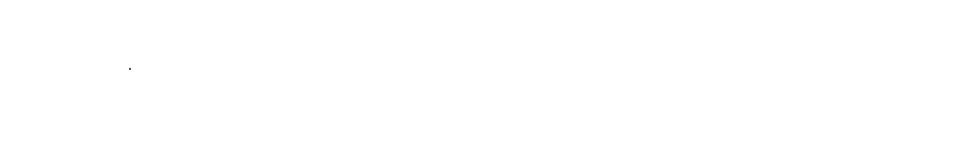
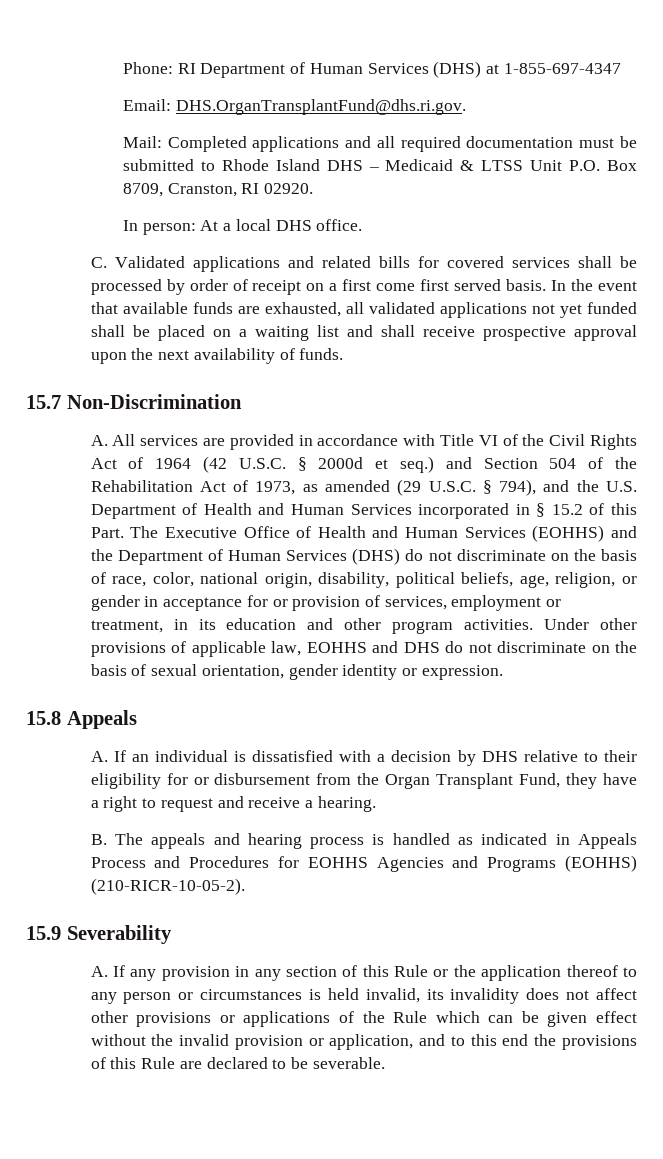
[128,67,133,70] . -> [122,61,621,78] [122,99,466,115] [122,136,637,152] [122,159,637,171] [122,183,314,197] [122,219,363,235] [90,256,637,272] [90,279,637,295] [90,302,637,318] [90,325,638,341] [90,348,344,364] [26,394,242,409] [90,434,637,450] [90,456,637,473] [90,479,637,496] [90,503,637,519] [90,525,637,542] [90,548,638,565] [90,572,637,588] [90,595,562,611] [90,618,637,634] [90,641,637,657] [90,664,503,680] [26,710,137,729] [90,750,637,766] [90,773,637,789] [90,796,376,812] [90,833,637,849] [90,855,638,872] [90,878,245,895] [26,925,172,944] [90,965,637,981] [90,988,637,1004] [90,1011,637,1027] [90,1034,637,1050] [90,1057,385,1069] Phone: RI Department of Human Services (DHS) at 1-855-697-4347 // Email: DHS.OrganTransplantFund@dhs.ri.gov. // Mail: Completed applications and all required documentation must be submitted to Rhode Island DHS – Medicaid & LTSS Unit P.O. Box 8709, Cranston, RI 02920. // In person: At a local DHS office. // C. Validated applications and related bills for covered services shall be processed by order of receipt on a first come first served basis. In the event that available funds are exhausted, all validated applications not yet funded shall be placed on a waiting list and shall receive prospective approval upon the next availability of funds. // 15.7 Non-Discrimination // A. All services are provided in accordance with Title VI of the Civil Rights Act of 1964 (42 U.S.C. § 2000d et seq.) and Section 504 of the Rehabilitation Act of 1973, as amended (29 U.S.C. § 794), and the U.S. Department of Health and Human Services incorporated in § 15.2 of this Part. The Executive Office of Health and Human Services (EOHHS) and the Department of Human Services (DHS) do not discriminate on the basis of race, color, national origin, disability, political beliefs, age, religion, or gender in acceptance for or provision of services, employment or treatment, in its education and other program activities. Under other provisions of applicable law, EOHHS and DHS do not discriminate on the basis of sexual orientation, gender identity or expression. // 15.8 Appeals // A. If an individual is dissatisfied with a decision by DHS relative to their eligibility for or disbursement from the Organ Transplant Fund, they have a right to request and receive a hearing. // B. The appeals and hearing process is handled as indicated in Appeals Process and Procedures for EOHHS Agencies and Programs (EOHHS) (210-RICR-10-05-2). // 15.9 Severability // A. If any provision in any section of this Rule or the application thereof to any person or circumstances is held invalid, its invalidity does not affect other provisions or applications of the Rule which can be given effect without the invalid provision or application, and to this end the provisions of this Rule are declared to be severable.

